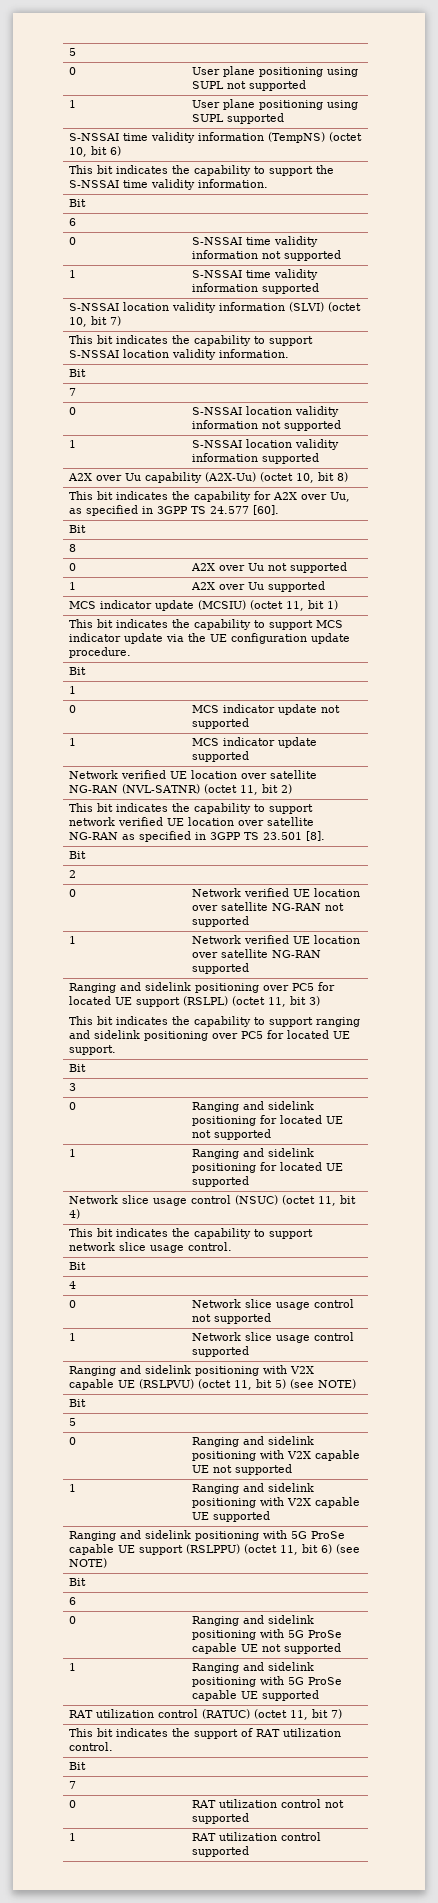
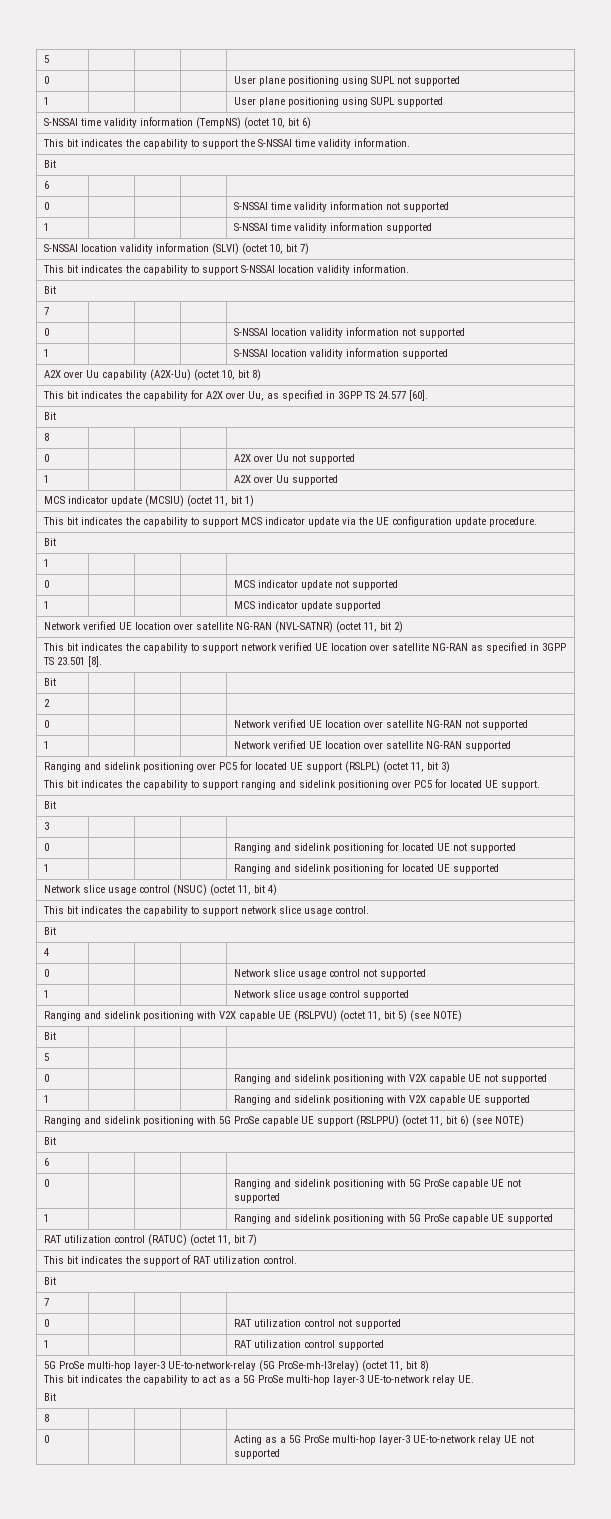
(250, 1851) none -> [43,1360,429,1372] [42,1375,474,1385] [43,1393,56,1401] [43,1414,49,1422] [43,1435,49,1443] [233,1435,534,1445] [233,1449,280,1459] // 5G ProSe multi-hop layer-3 UE-to-network-relay (5G ProSe-mh-l3relay) (octet 11, bit 8) // This bit indicates the capability to act as a 5G ProSe multi-hop layer-3 UE-to-network relay UE. // Bit // 8 | | | | // 0 | | | | Acting as a 5G ProSe multi-hop layer-3 UE-to-network relay UE not supported

